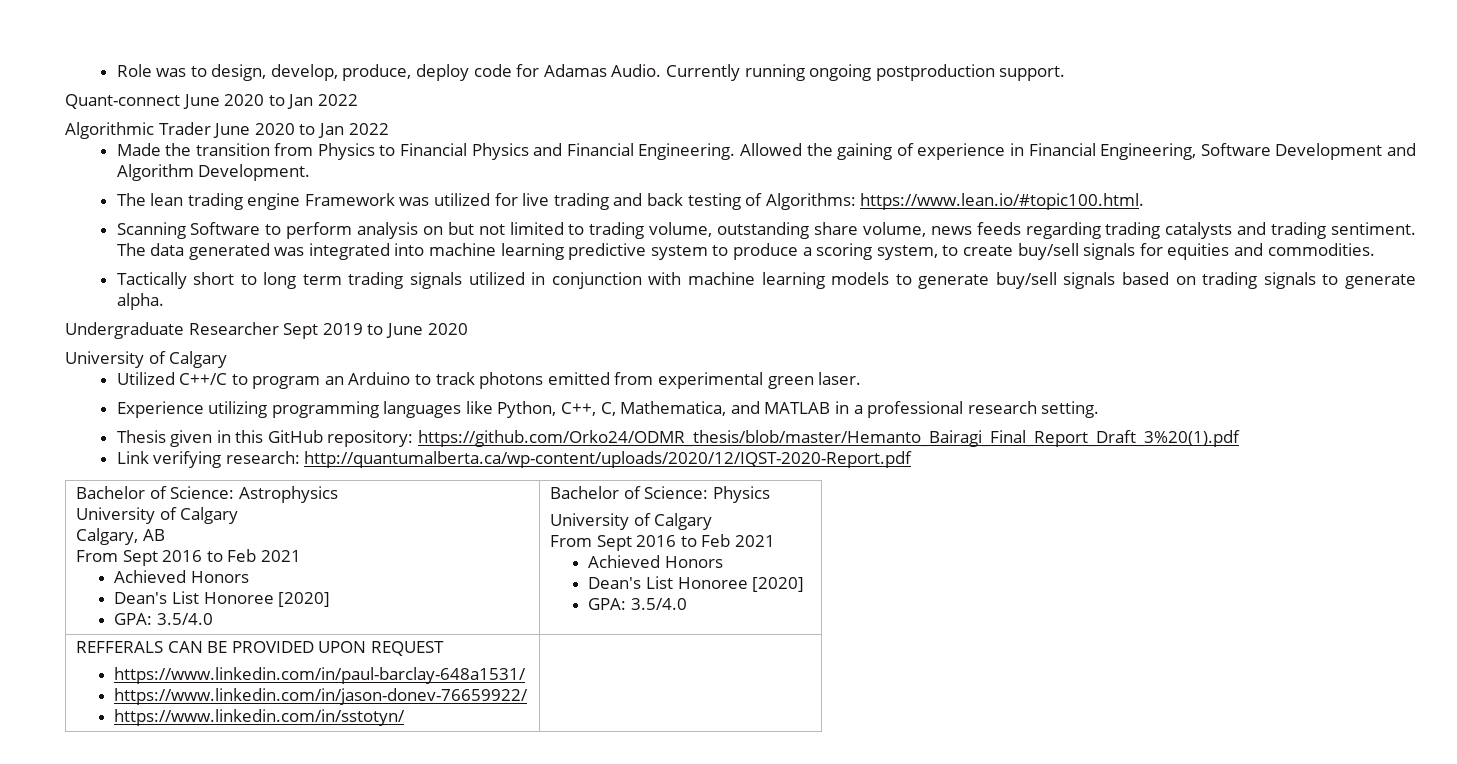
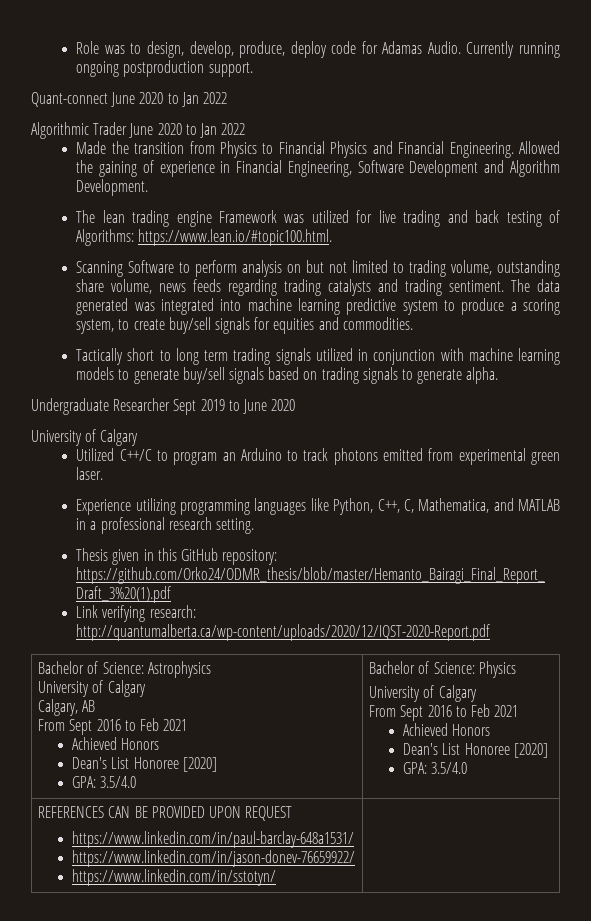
[76,641,164,653] REFFERALS -> [38,806,105,818] REFERENCES

